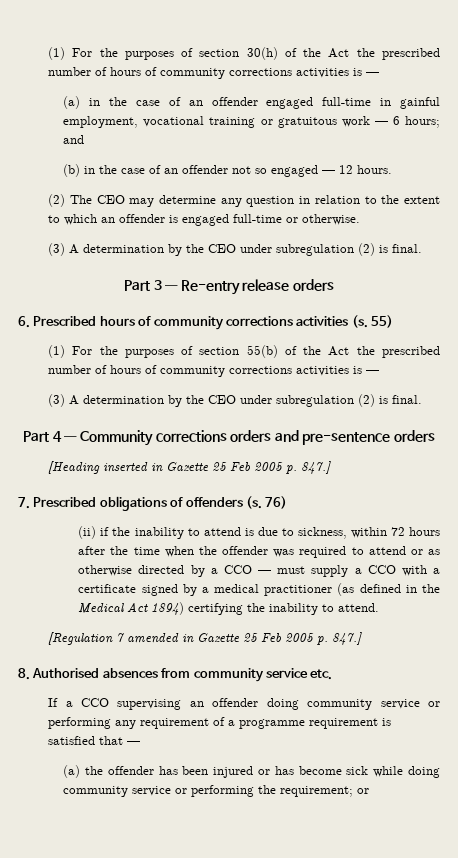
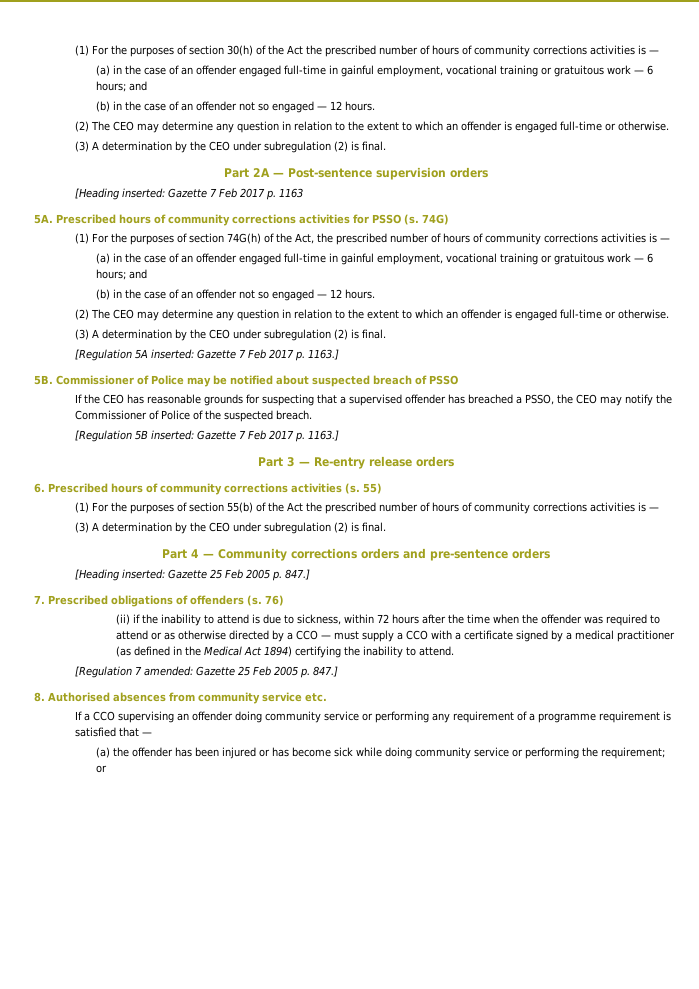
(423, 248) none -> [223,167,488,180] [75,188,304,200] [34,214,449,226] [75,233,671,245] [95,253,653,265] [95,269,147,280] [95,289,375,301] [75,309,670,321] [75,329,387,341] [75,349,340,361] [34,375,458,387] [75,394,673,406] [75,410,313,422] [75,430,340,442] // Part 2A — Post-sentence supervision orders // [Heading inserted: Gazette 7 Feb 2017 p. 1163 // 5A. Prescribed hours of community corrections activities for PSSO (s. 74G) // (1) For the purposes of section 74G(h) of the Act, the prescribed number of hours of community corrections activities is — // (a) in the case of an offender engaged full-time in gainful employment, vocational training or gratuitous work — 6 hours; and // (b) in the case of an offender not so engaged — 12 hours. // (2) The CEO may determine any question in relation to the extent to which an offender is engaged full-time or otherwise. // (3) A determination by the CEO under subregulation (2) is final. // [Regulation 5A inserted: Gazette 7 Feb 2017 p. 1163.] // 5B. Commissioner of Police may be notified about suspected breach of PSSO // If the CEO has reasonable grounds for suspecting that a supervised offender has breached a PSSO, the CEO may notify the Commissioner of Police of the suspected breach. // [Regulation 5B inserted: Gazette 7 Feb 2017 p. 1163.]
[103,462,164,472] inserted in -> [122,569,166,579] inserted:
[127,633,195,643] amended in -> [144,666,194,676] amended:

